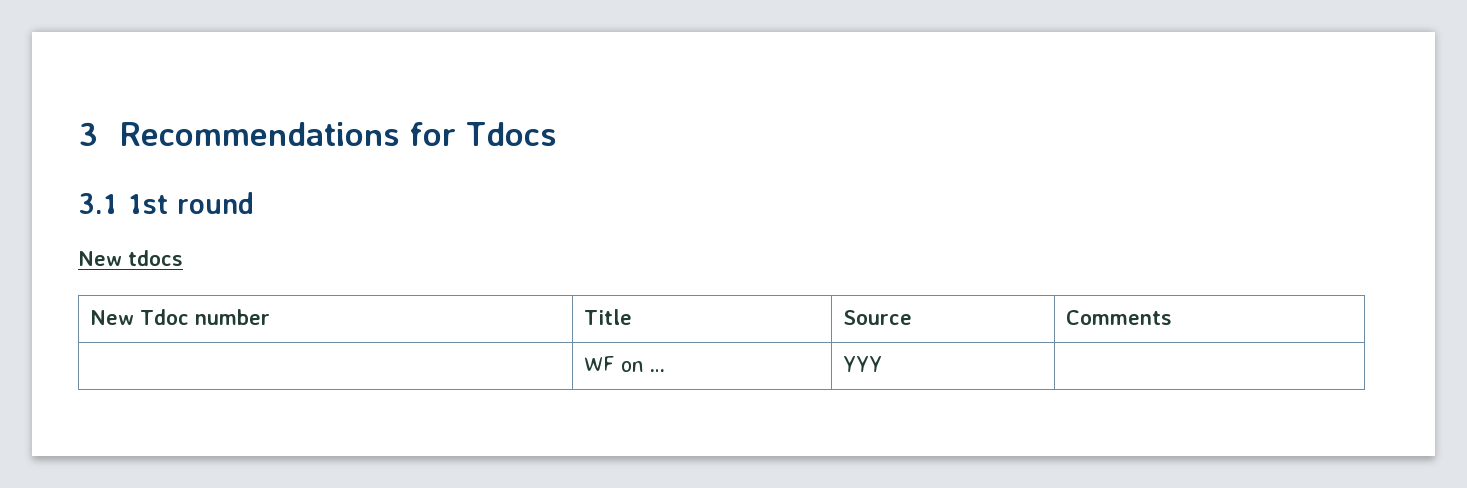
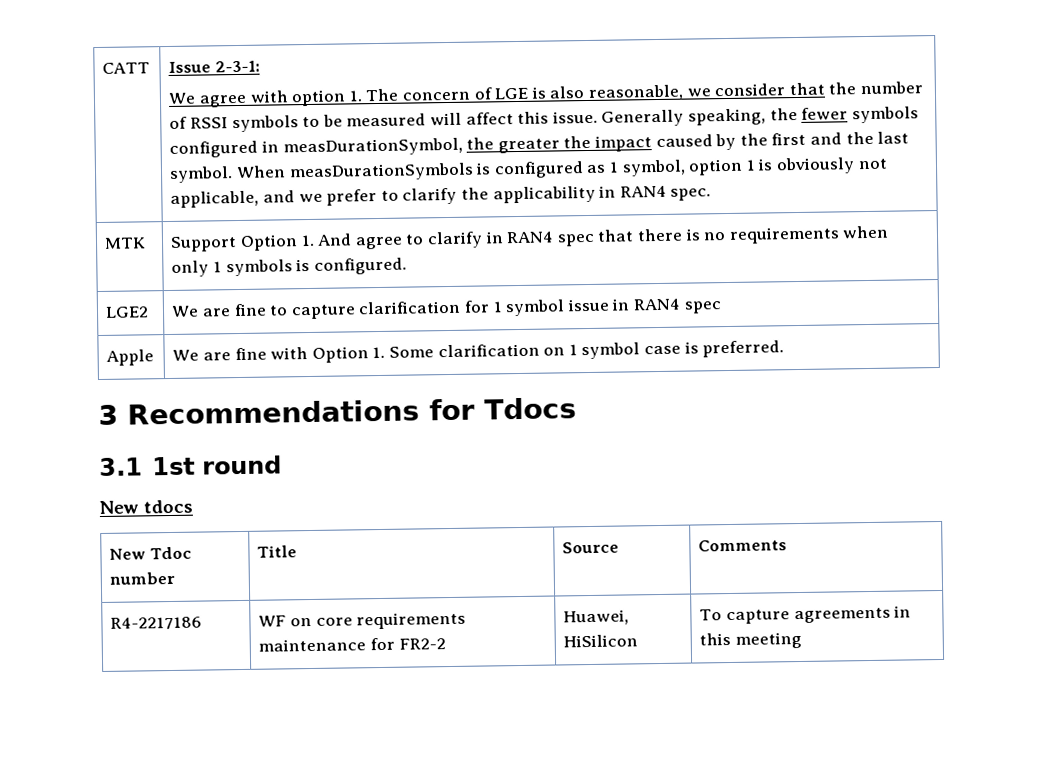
(78, 134) none -> [102,62,151,74] [168,60,261,73] [168,81,923,108] [169,106,919,133] [169,131,910,158] [169,157,888,183] [170,185,712,208] [104,237,147,249] [170,225,890,252] [171,257,407,277] [105,306,150,318] [171,298,722,320] [106,349,155,366] [172,340,785,363] CATT | Issue 2-3-1: // We agree with option 1. The concern of LGE is also reasonable, we consider that the number of RSSI symbols to be measured will affect this issue. Generally speaking, the fewer symbols configured in measDurationSymbol, the greater the impact caused by the first and the last symbol. When measDurationSymbols is configured as 1 symbol, option 1 is obviously not applicable, and we prefer to clarify the applicability in RAN4 spec. // MTK | Support Option 1. And agree to clarify in RAN4 spec that there is no requirements when only 1 symbols is configured. // LGE2 | We are fine to capture clarification for 1 symbol issue in RAN4 spec // Apple | We are fine with Option 1. Some clarification on 1 symbol case is preferred. //
(1172, 317) none -> [110,616,203,630] R4-2217186
[649,369,665,372] [842,356,882,372] … | YYY | -> [315,611,467,630] [258,637,446,652] [563,609,630,626] [563,634,639,648] [699,605,912,625] [699,631,803,649] core requirements maintenance for FR2-2 | Huawei, HiSilicon | To capture agreements in this meeting

